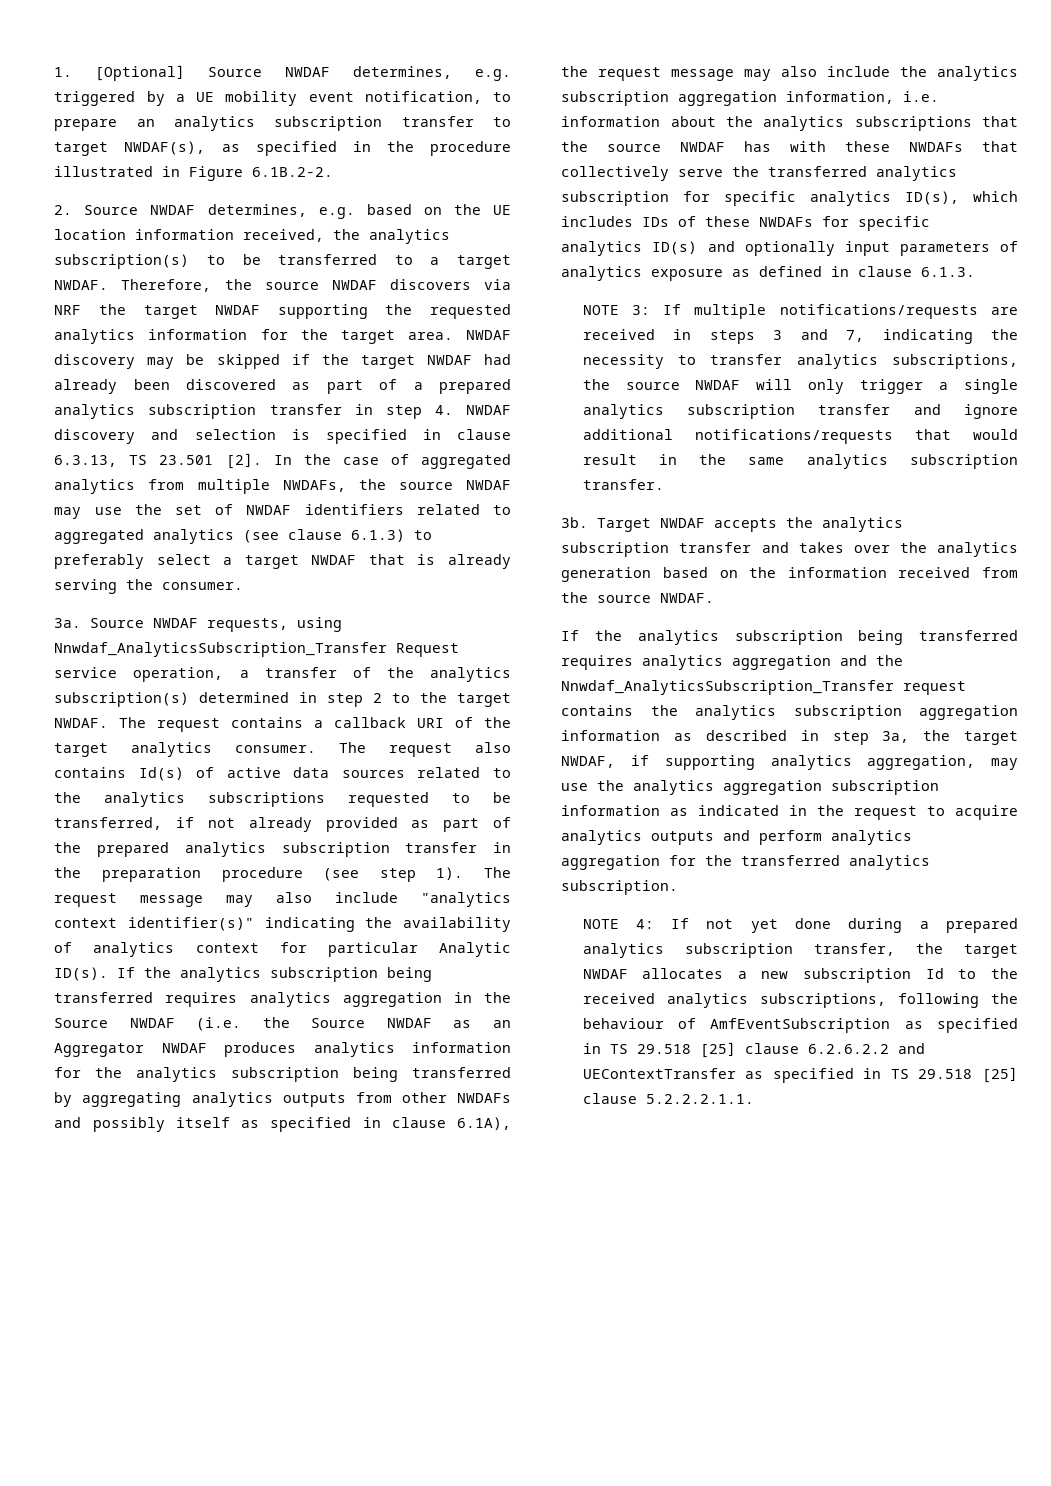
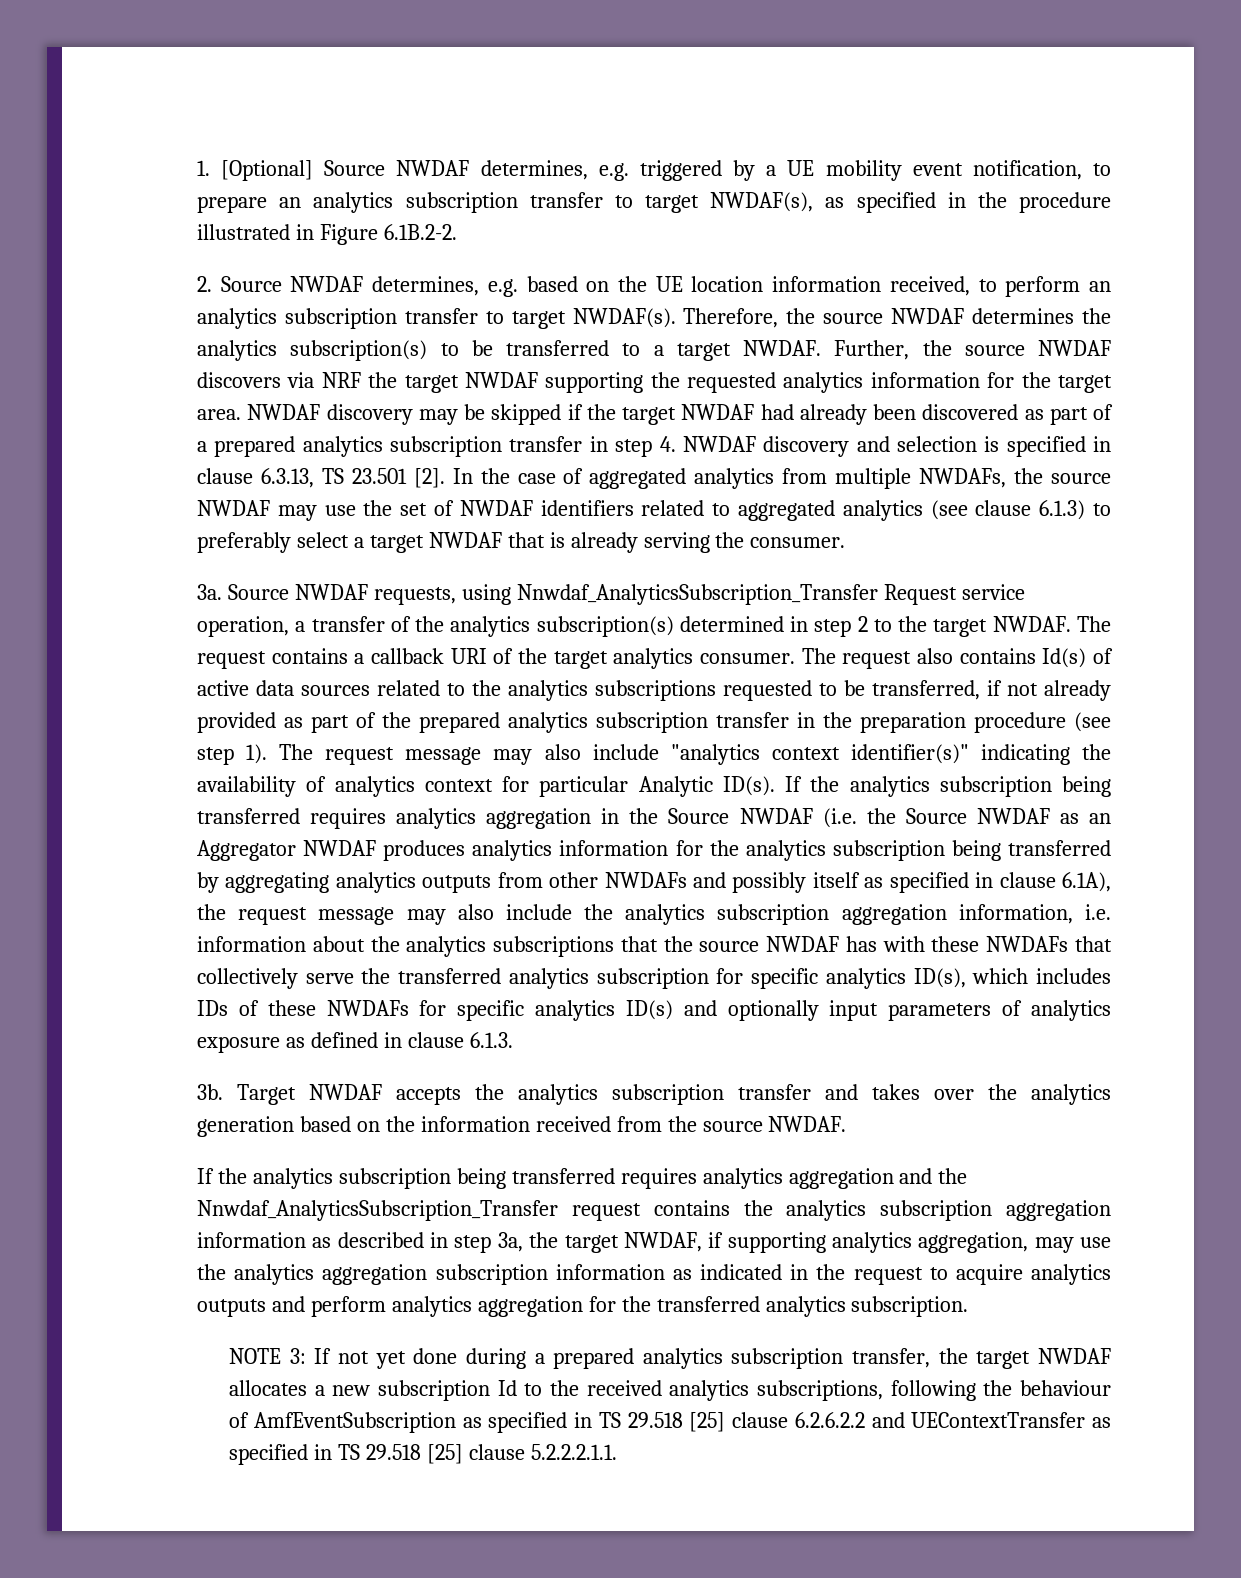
(325, 235) none -> [978,276,1112,297] [197,308,1075,329] to perform an analytics subscription transfer to target NWDAF(s). Therefore, the source NWDAF determines
[121,279,212,292] Therefore, -> [834,340,910,360] Further,
[582,304,1018,319] [582,329,1018,344] [582,354,1018,369] [582,379,1018,394] [582,404,1018,419] [582,429,1018,444] [582,454,1018,469] [582,479,664,490] // NOTE 3: If multiple notifications/requests are received in steps 3 and 7, indicating the necessity to transfer analytics subscriptions, the source NWDAF will only trigger a single analytics subscription transfer and ignore additional notifications/requests that would result in the same analytics subscription transfer. -> (513, 1040) none
[635,919,654,929] 4: -> [289,1348,306,1364] 3:

